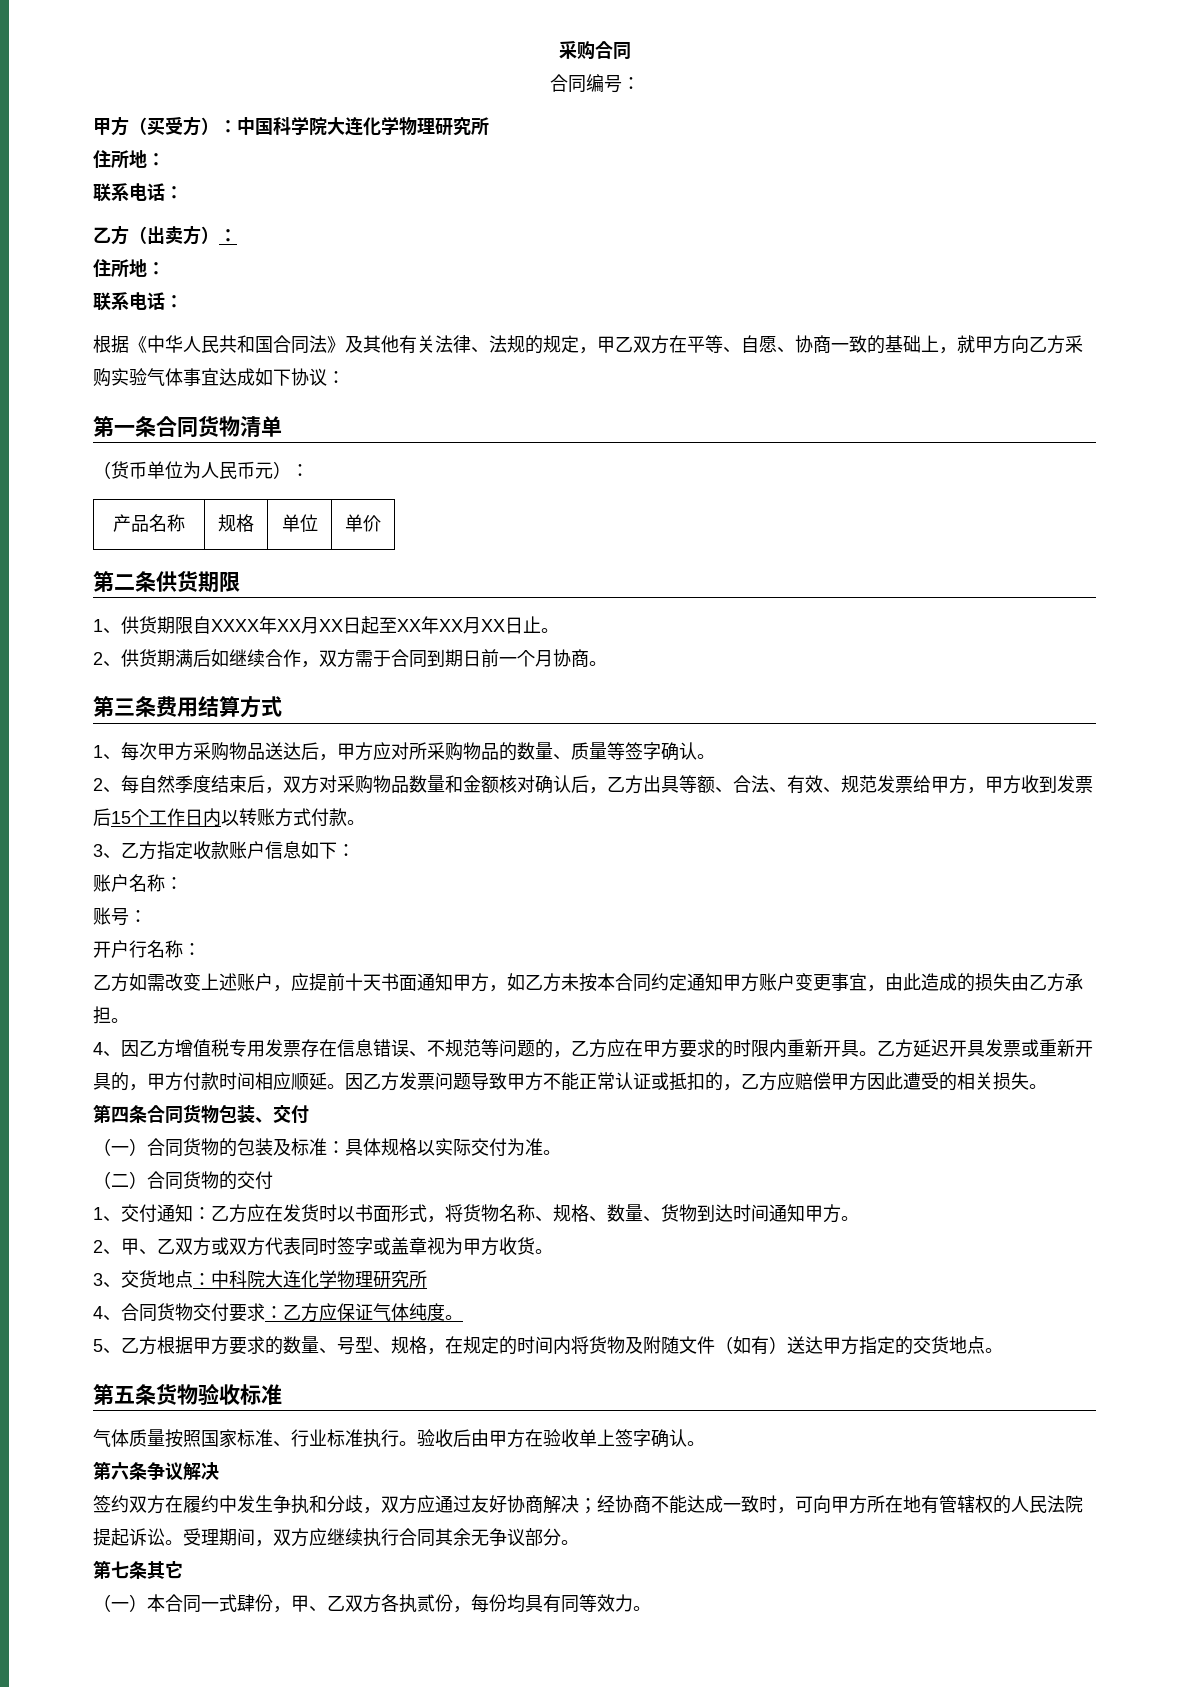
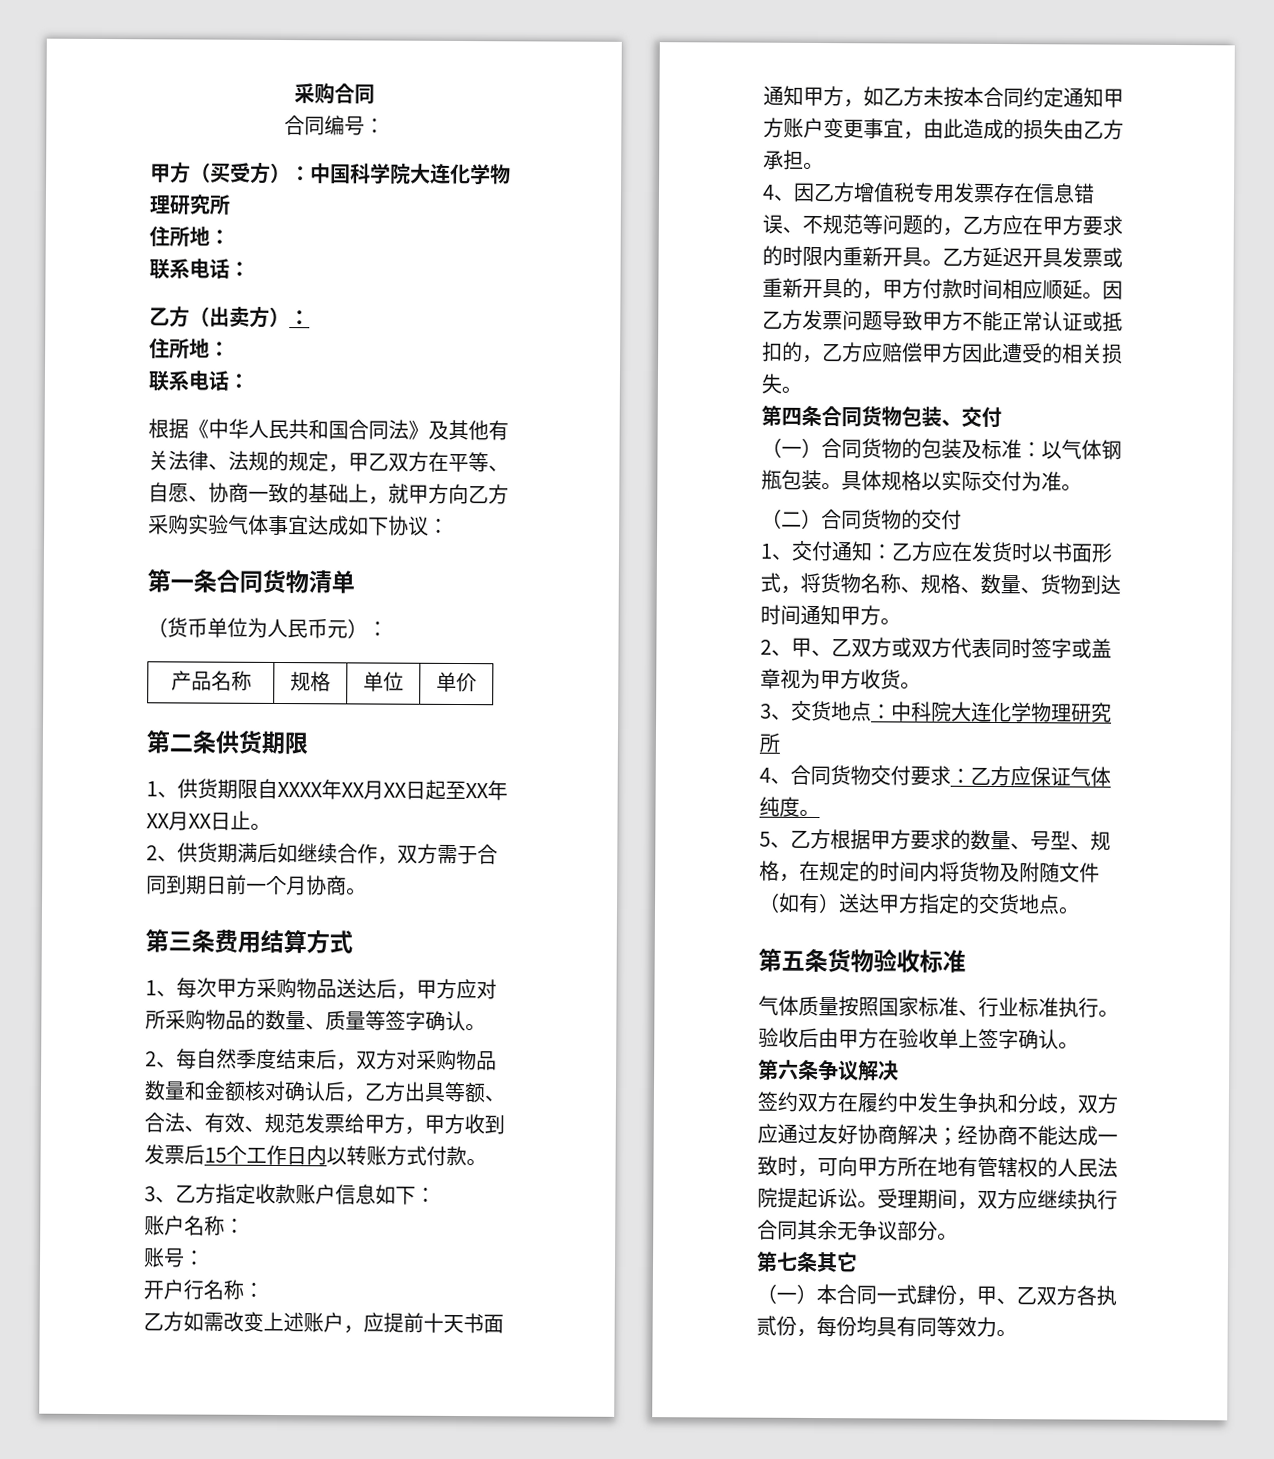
(345, 1147) none -> [1041,439,1122,460] [761,469,842,491] 以气体钢瓶包装。

